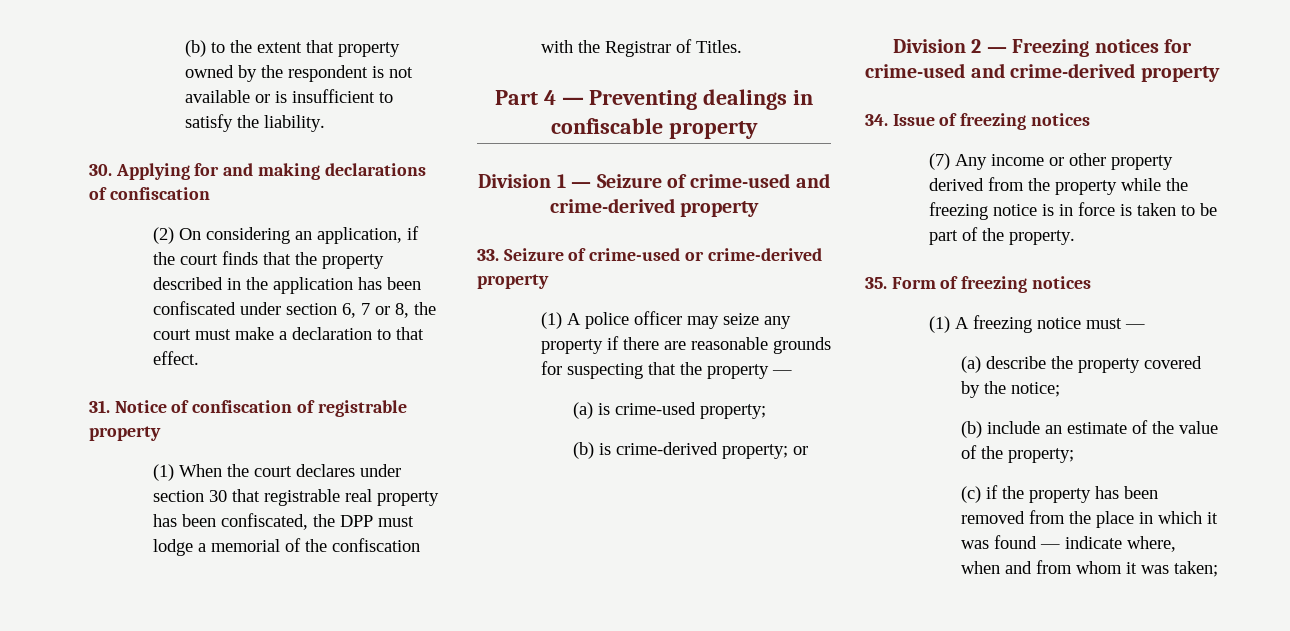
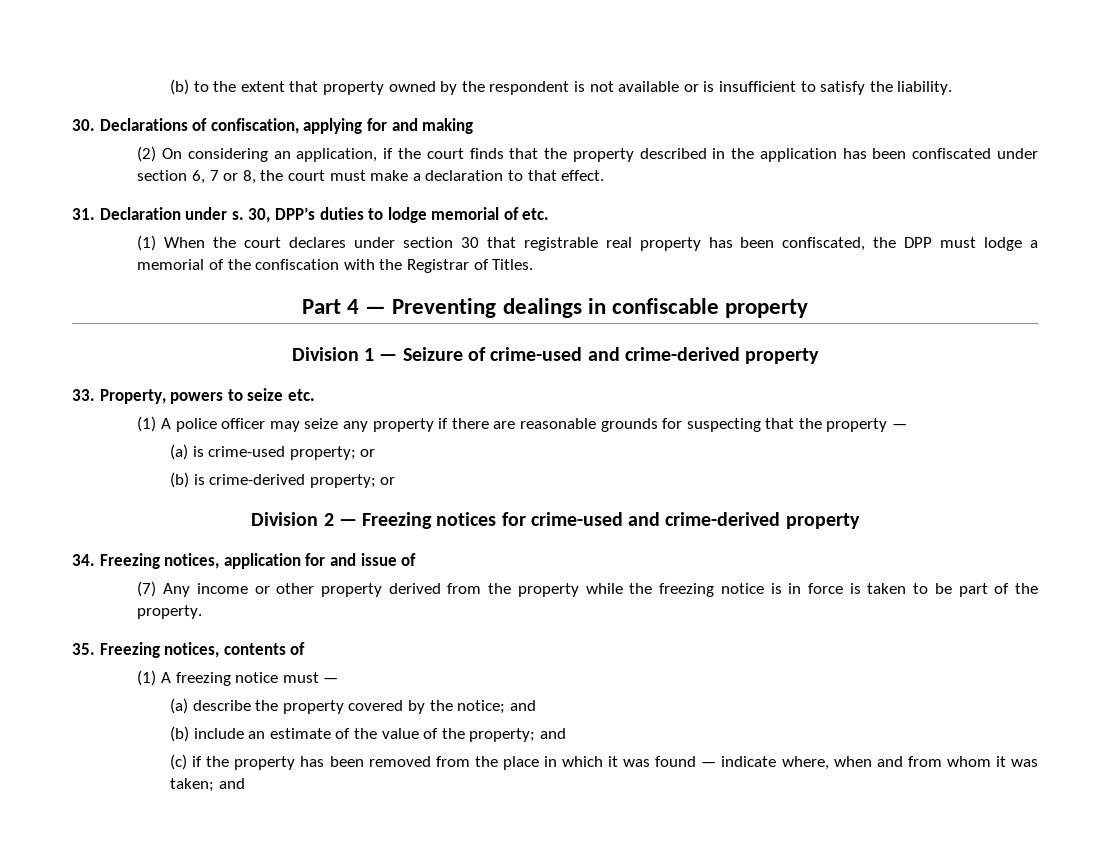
[115,163,190,180] Applying -> [99,118,363,134] Declarations of confiscation, applying
[324,163,426,176] [89,187,210,200] declarations of confiscation -> (474, 126) none
[114,400,407,417] [89,426,161,441] Notice of confiscation of registrable property -> [99,207,550,223] Declaration under s. 30, DPP’s duties to lodge memorial of etc.
[503,248,822,261] [477,274,549,289] Seizure of crime-used or crime-derived property -> [99,388,315,404] Property, powers to seize etc.
(766, 411) none -> [360,449,376,457] or
[892,113,1090,130] Issue of freezing notices -> [99,553,417,569] Freezing notices, application for and issue of
[891,276,1091,293] Form of freezing notices -> [99,642,306,658] Freezing notices, contents of
(1060, 389) none -> [509,700,536,711] and
(1074, 455) none -> [540,728,567,739] and
(1218, 569) none -> [218,778,245,789] and

